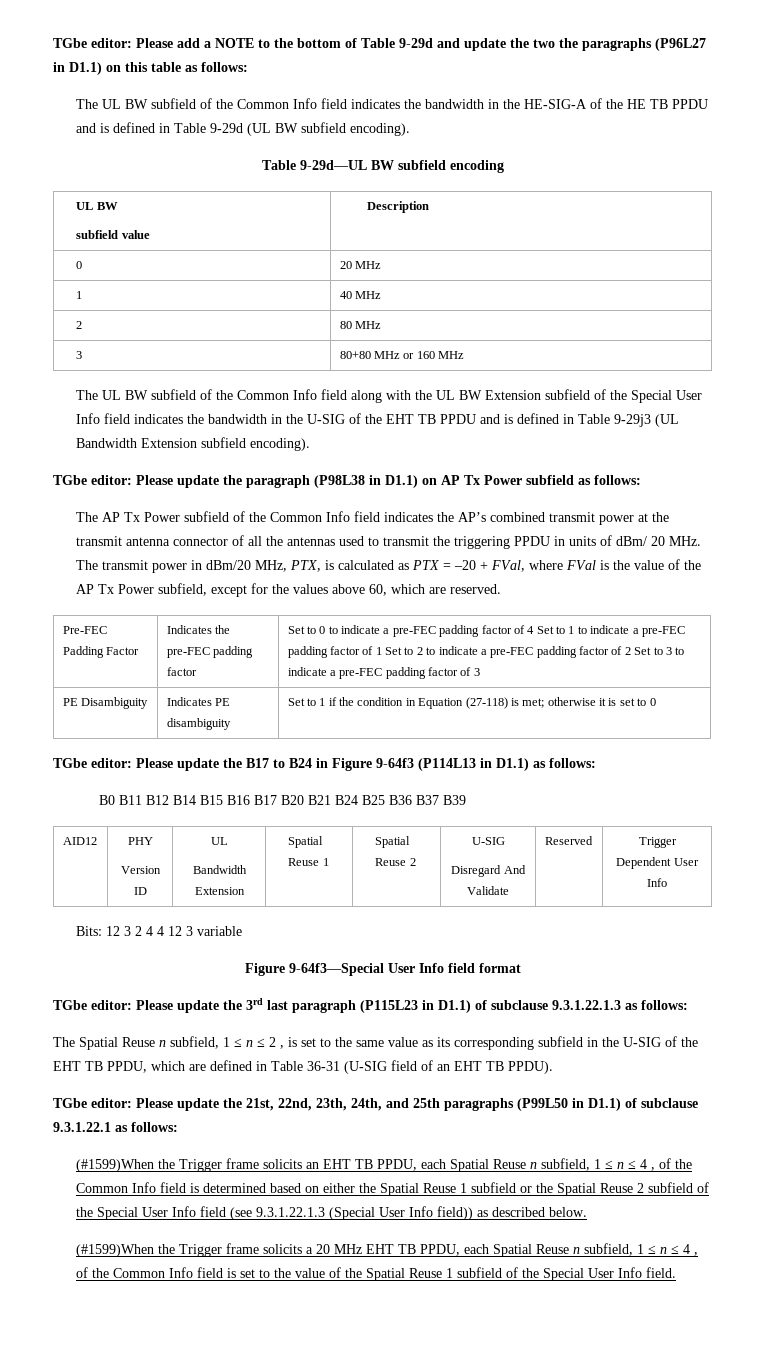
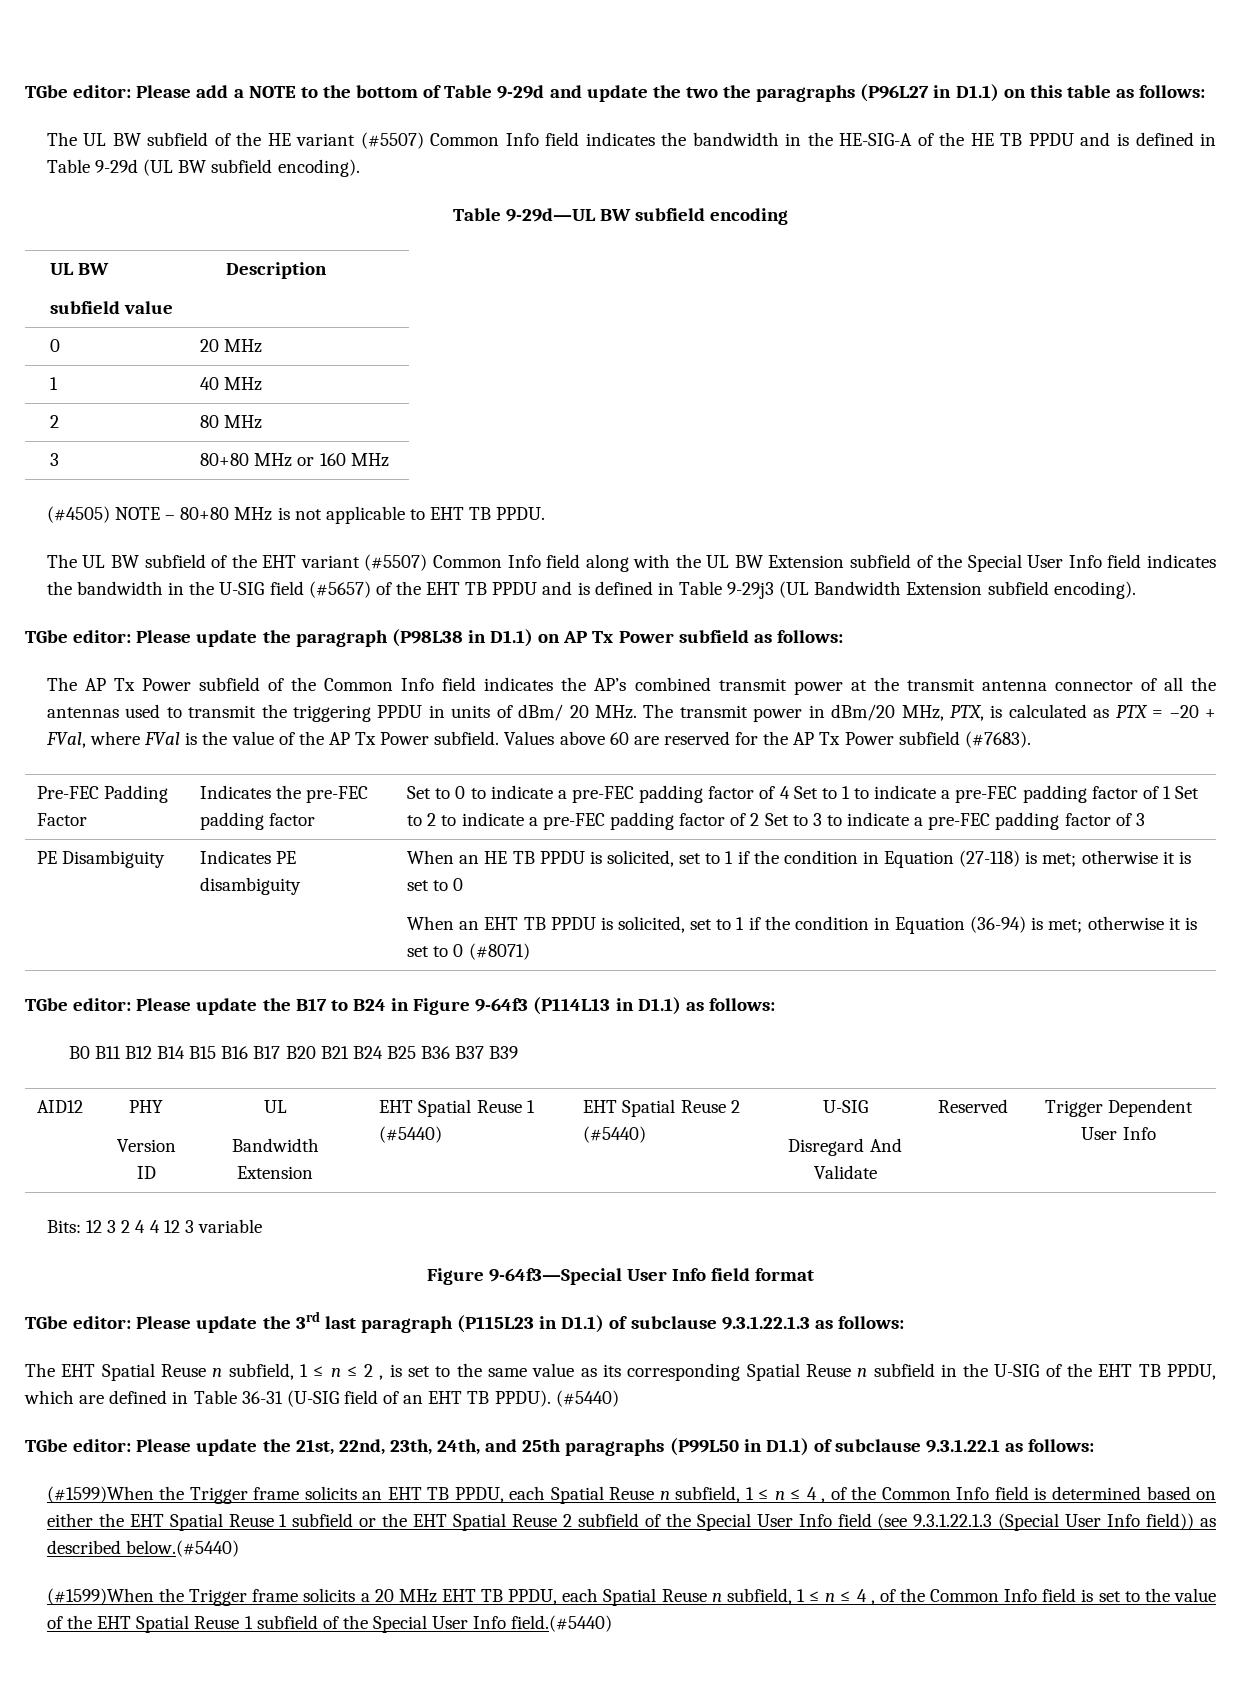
(233, 104) none -> [267,132,424,149] HE variant (#5507)
[75,389,233,400] // The UL BW subfield of the -> [46,506,546,524] [46,554,428,571] // (#4505) NOTE – 80+80 MHz is not applicable to EHT TB PPDU. // The UL BW subfield of the EHT variant (#5507)
(345, 419) none -> [269,581,371,598] field (#5657)
[157,583,501,597] subfield, except for the values above 60, which are reserved. -> [434,731,1031,748] subfield. Values above 60 are reserved for the AP Tx Power subfield (#7683).
[287,698,305,706] Set -> [407,850,702,867] When an HE TB PPDU is solicited, set
(656, 702) none -> [407,916,1197,934] [407,943,530,960] // When an EHT TB PPDU is solicited, set to 1 if the condition in Equation (36-94) is met; otherwise it is set to 0 (#8071)
[288,836,324,848] [288,858,329,866] [375,836,411,848] [375,858,416,866] Spatial Reuse 1 | Spatial Reuse 2 -> [379,1099,535,1117] [379,1126,443,1143] [583,1099,740,1117] [583,1126,647,1143] EHT Spatial Reuse 1 (#5440) | EHT Spatial Reuse 2 (#5440)
(75, 1042) none -> [61,1364,96,1377] EHT
(534, 1043) none -> [746,1363,868,1381] Spatial Reuse n
(553, 1067) none -> [555,1390,619,1407] (#5440)
(376, 1188) none -> [129,1514,164,1527] EHT
(553, 1188) none -> [413,1514,448,1527] EHT
[548,1207,587,1217] below. -> [125,1540,239,1557] below.(#5440)
(362, 1273) none -> [97,1616,132,1629] EHT
[645,1267,676,1278] field. -> [511,1615,613,1632] field.(#5440)

